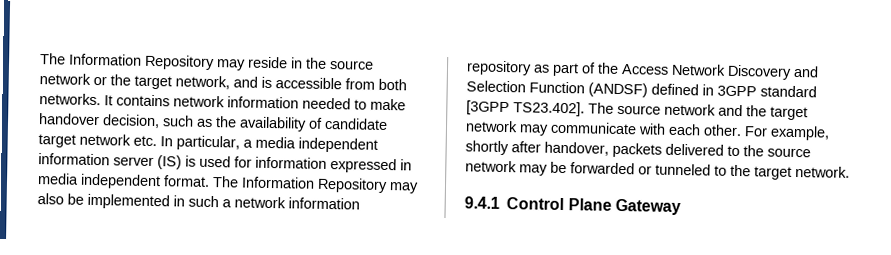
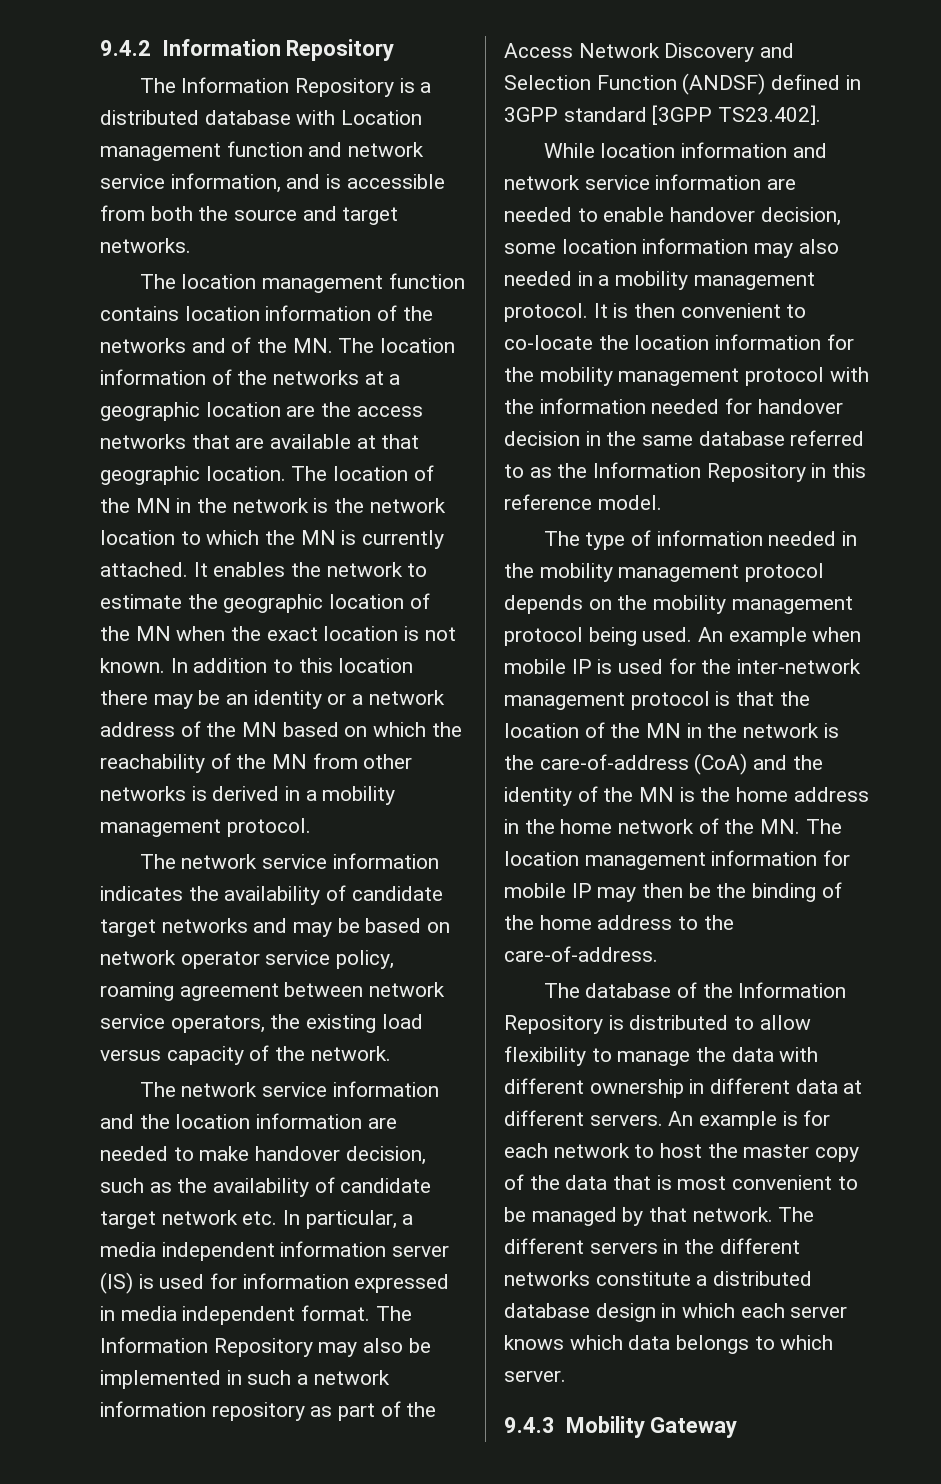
[40,53,374,71] [39,73,230,90] The Information Repository may reside in the source network or the target network, -> [100,39,395,61] [139,77,432,97] [100,110,423,125] [100,141,425,161] [100,173,281,193] 9.4.2 Information Repository // The Information Repository is a distributed database with Location management function and network service information,
[39,93,299,109] networks. It contains network information -> [198,206,399,225] [100,238,191,253] [139,273,465,293] [100,305,433,321] [100,337,456,353] [100,369,401,385] [100,402,423,421] [100,434,420,449] [100,465,434,485] [100,498,446,513] [100,530,445,549] [100,562,428,577] [100,593,430,613] [100,626,456,641] [100,658,414,673] [100,690,445,709] [100,721,462,737] [100,753,413,773] [100,786,396,805] [100,818,311,837] [139,853,439,869] [100,885,443,905] [100,918,451,937] [100,950,395,969] [100,982,446,1001] [100,1014,423,1033] [100,1045,391,1065] [139,1081,439,1097] [100,1113,397,1129] the source and target networks. // The location management function contains location information of the networks and of the MN. The location information of the networks at a geographic location are the access networks that are available at that geographic location. The location of the MN in the network is the network location to which the MN is currently attached. It enables the network to estimate the geographic location of the MN when the exact location is not known. In addition to this location there may be an identity or a network address of the MN based on which the reachability of the MN from other networks is derived in a mobility management protocol. // The network service information indicates the availability of candidate target networks and may be based on network operator service policy, roaming agreement between network service operators, the existing load versus capacity of the network. // The network service information and the location information are
[588,102,808,121] [465,120,830,141] [465,140,811,158] [465,160,850,180] [464,196,612,211] The source network and the target network may communicate with each other. For example, shortly after handover, packets delivered to the source network may be forwarded or tunneled to the target network. // 9.4.1 Control Plane -> [543,142,827,158] [504,174,797,190] [504,207,841,226] [504,238,839,258] [504,271,815,290] [504,303,807,322] [504,334,854,350] [504,367,869,386] [504,398,843,414] [504,430,865,446] [504,462,867,482] [504,494,662,510] [543,530,858,550] [504,563,825,582] [504,595,853,614] [504,627,862,646] [504,658,862,674] [504,691,810,710] [504,722,839,738] [504,753,823,775] [504,786,869,806] [504,818,842,834] [504,850,851,870] [504,882,842,902] [504,915,734,930] [504,946,658,962] [543,982,847,998] [504,1015,811,1034] [504,1046,819,1066] [504,1078,863,1098] [504,1110,831,1130] [504,1143,860,1162] [504,1174,858,1190] [504,1207,815,1226] [504,1238,800,1254] [504,1271,813,1286] [504,1303,848,1322] [504,1335,834,1354] [504,1370,566,1382] [504,1416,645,1438] // While location information and network service information are needed to enable handover decision, some location information may also needed in a mobility management protocol. It is then convenient to co-locate the location information for the mobility management protocol with the information needed for handover decision in the same database referred to as the Information Repository in this reference model. // The type of information needed in the mobility management protocol depends on the mobility management protocol being used. An example when mobile IP is used for the inter-network management protocol is that the location of the MN in the network is the care-of-address (CoA) and the identity of the MN is the home address in the home network of the MN. The location management information for mobile IP may then be the binding of the home address to the care-of-address. // The database of the Information Repository is distributed to allow flexibility to manage the data with different ownership in different data at different servers. An example is for each network to host the master copy of the data that is most convenient to be managed by that network. The different servers in the different networks constitute a distributed database design in which each server knows which data belongs to which server. // 9.4.3 Mobility

